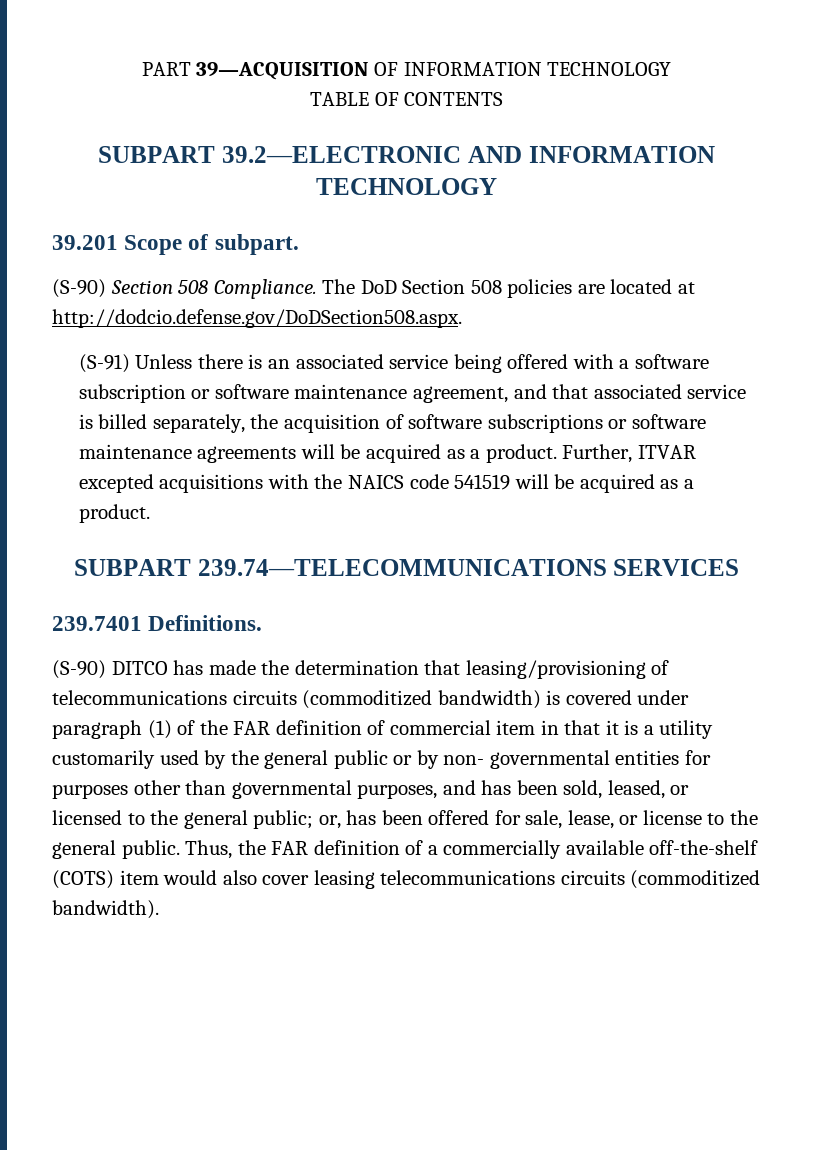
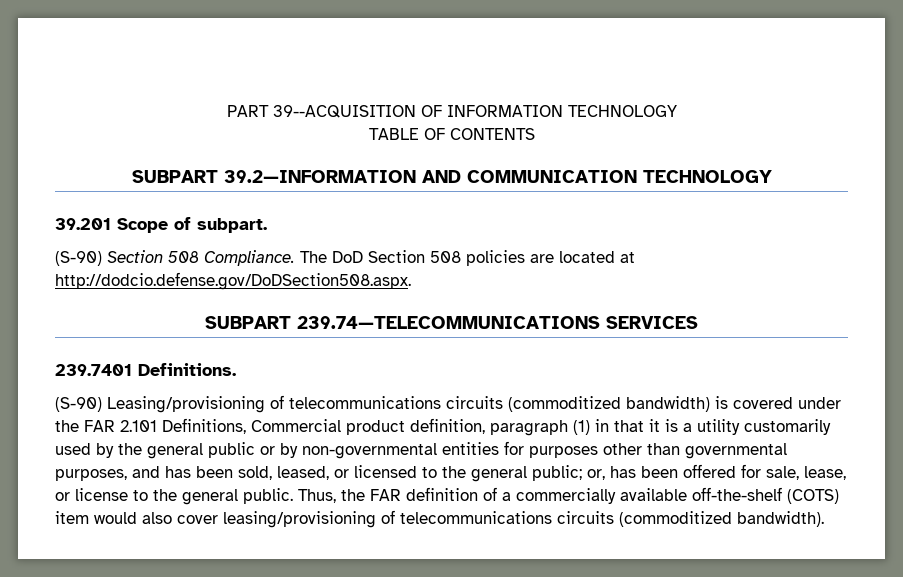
[196,62,369,80] 39—ACQUISITION -> [272,105,416,118] 39--ACQUISITION
[222,146,715,163] 39.2—ELECTRONIC AND INFORMATION -> [223,170,637,183] 39.2—INFORMATION AND COMMUNICATION
[78,354,709,373] [78,384,747,403] [78,414,706,433] [78,444,696,463] [78,474,694,493] [78,504,150,523] // (S-91) Unless there is an associated service being offered with a software subscription or software maintenance agreement, and that associated service is billed separately, the acquisition of software subscriptions or software maintenance agreements will be acquired as a product. Further, ITVAR excepted acquisitions with the NAICS code 541519 will be acquired as a product. -> (411, 281) none
[111,660,646,679] DITCO has made the determination that leasing/provisioning -> [107,396,265,413] Leasing/provisioning
[52,720,536,739] paragraph (1) of the FAR definition of commercial item -> [55,418,590,436] the FAR 2.101 Definitions, Commercial product definition, paragraph (1)
[443,750,610,769] non- governmental -> [302,443,437,459] non-governmental
[313,870,375,889] leasing -> [223,510,395,528] leasing/provisioning of

